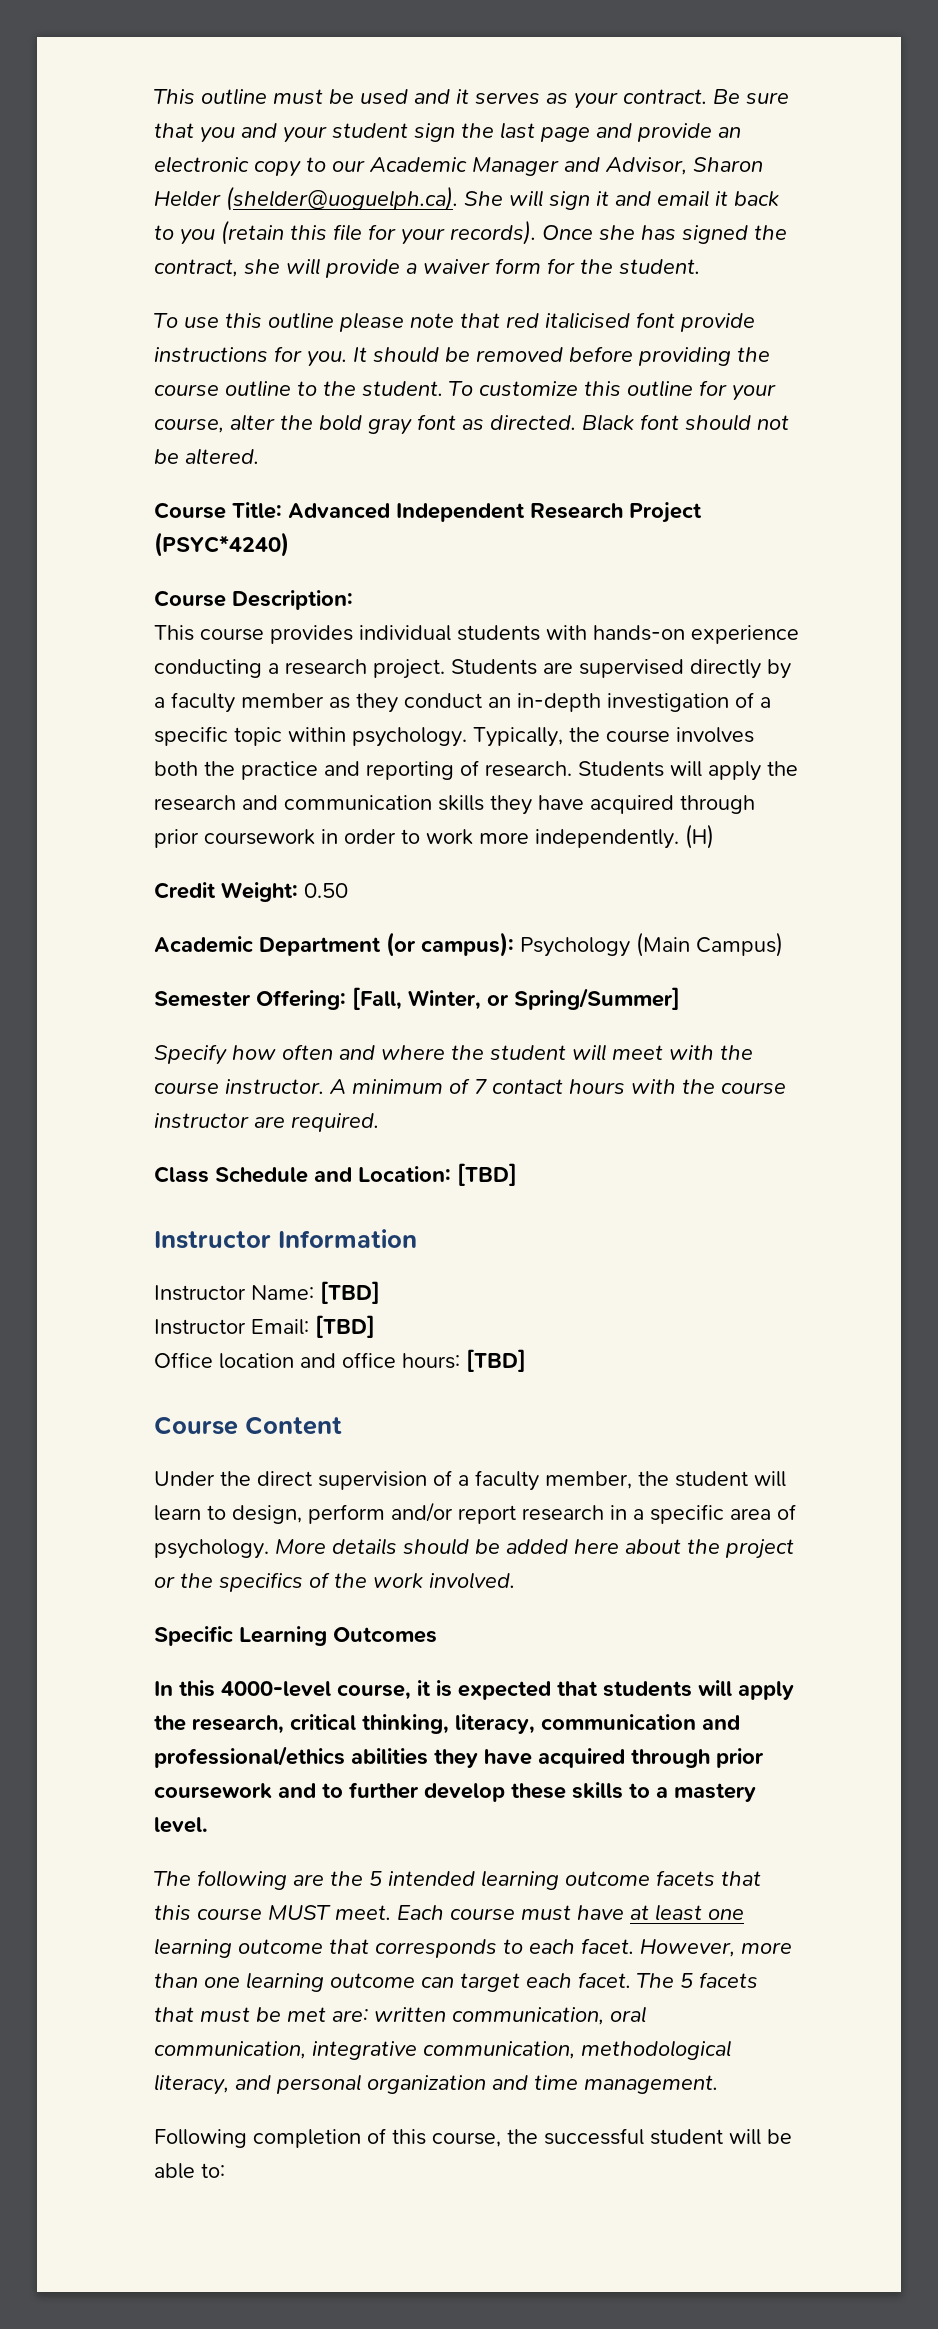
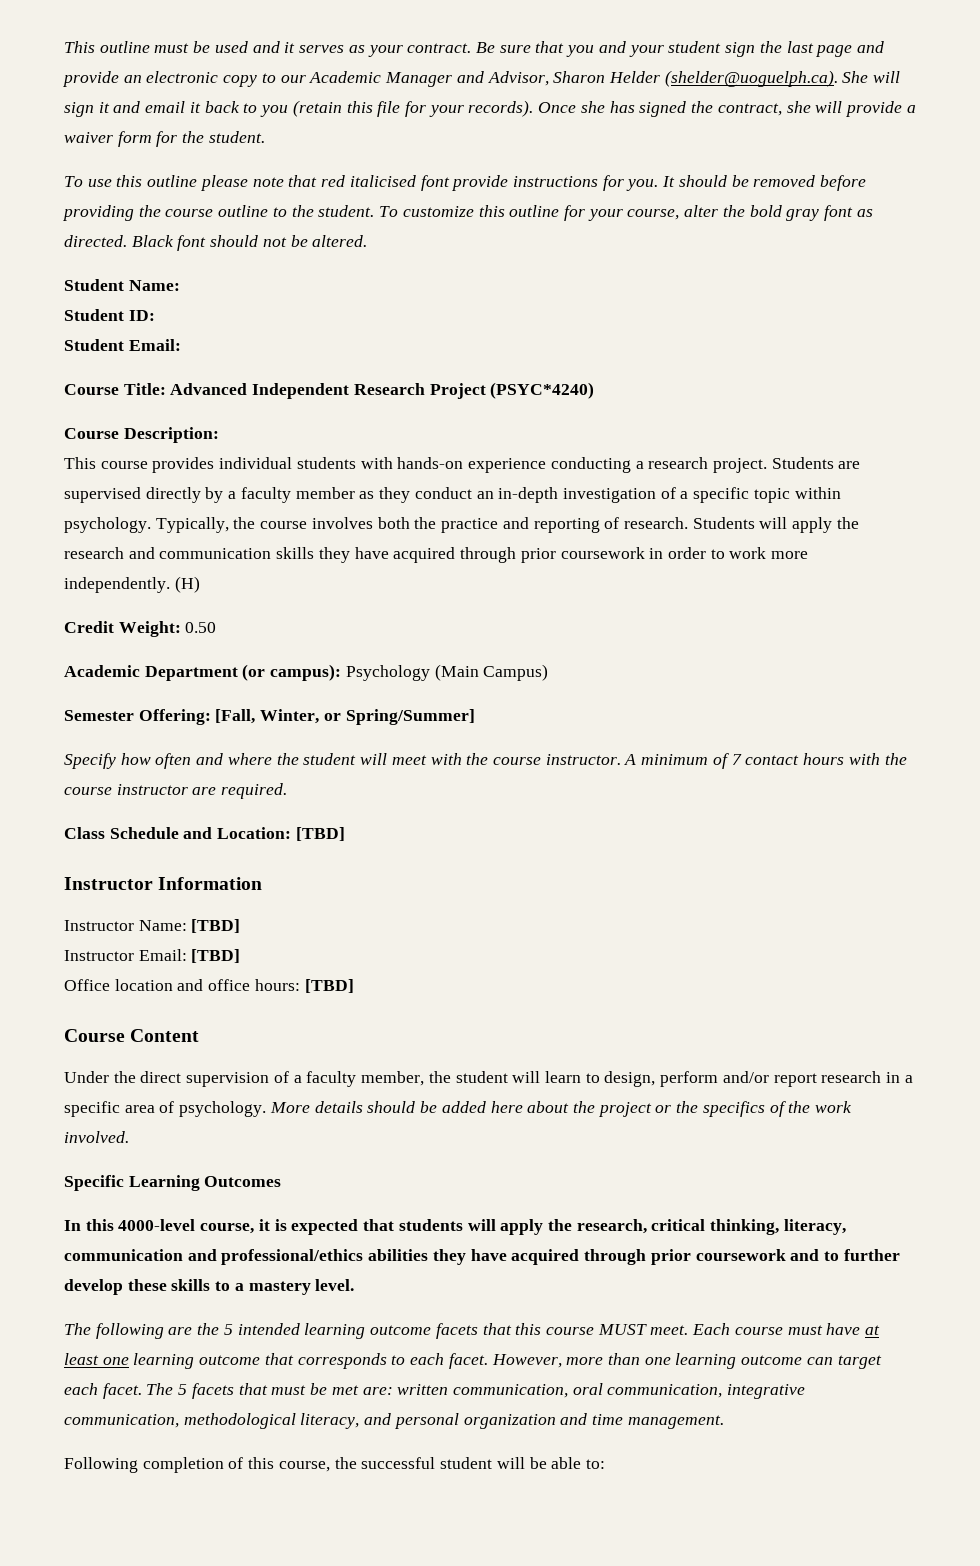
(259, 456) none -> [64,279,180,291] [64,309,155,321] [64,339,181,351] // Student Name: // Student ID: // Student Email:

